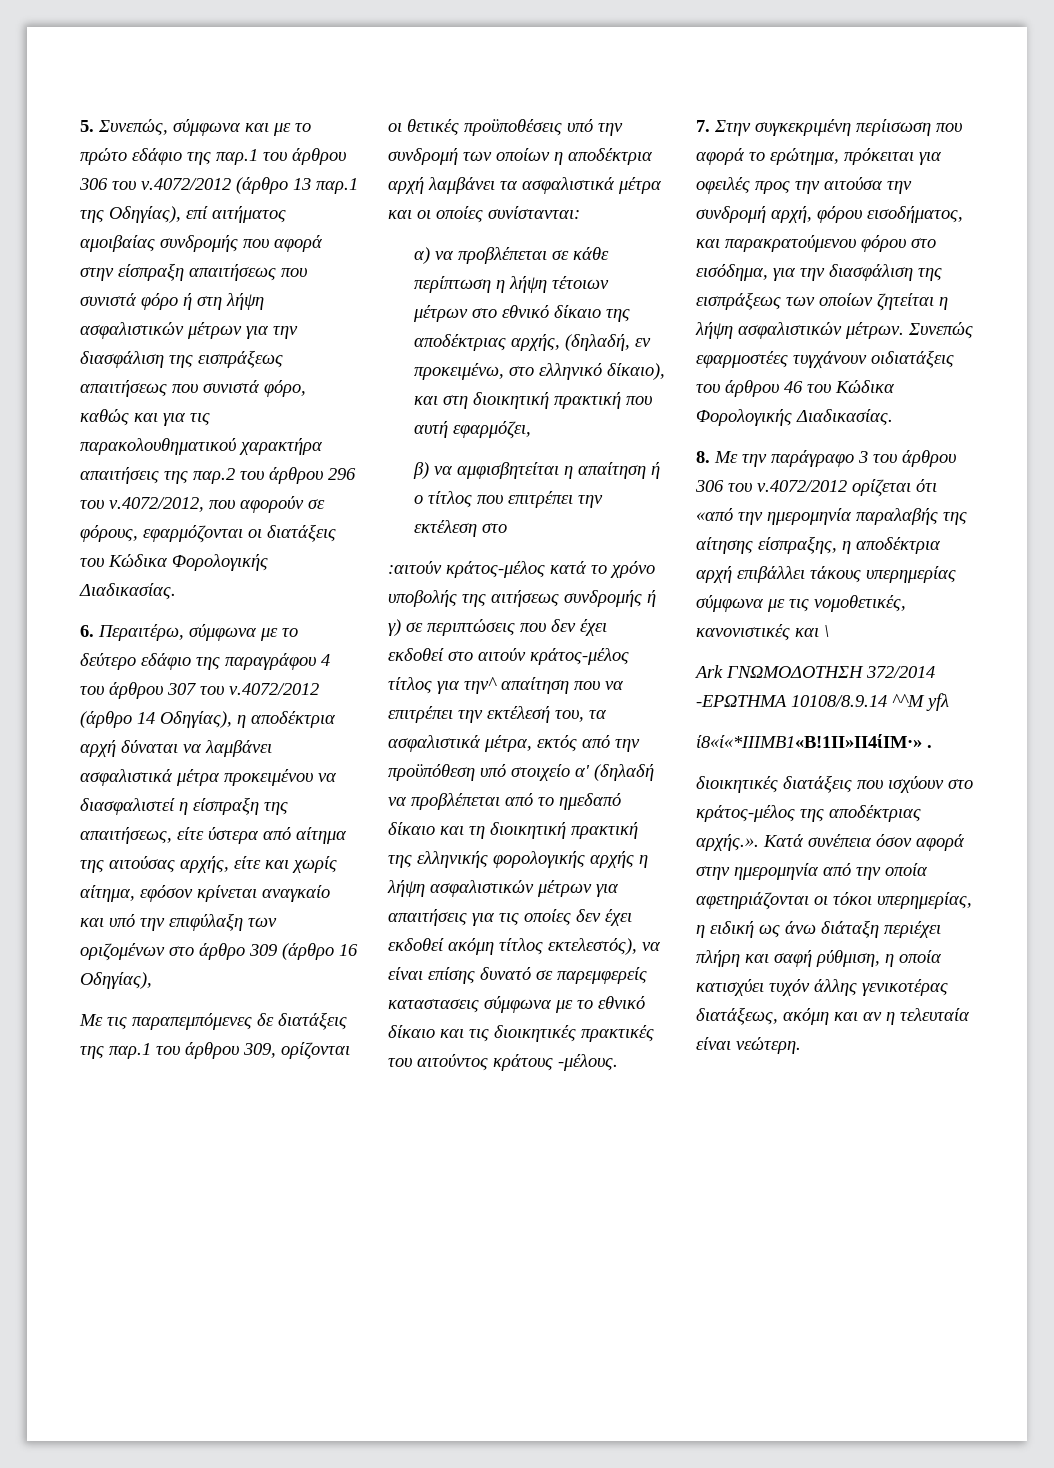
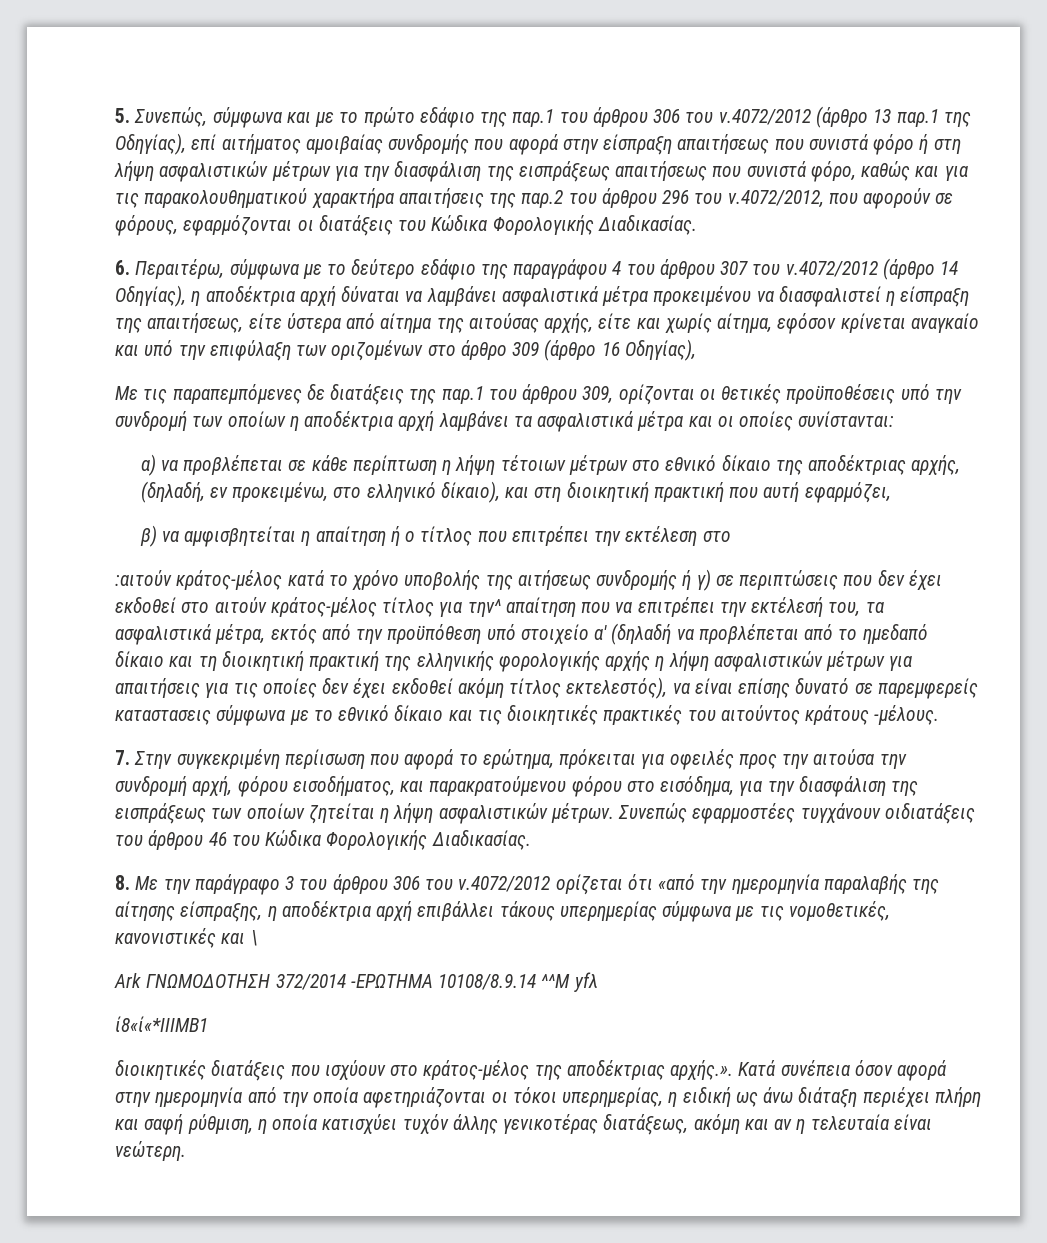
[696,734,932,748] ί8«ί«*ΙΙΙΜΒ1«Β!1ΙΙ»ΙΙ4ίΙΜ·» . -> [115,1016,208,1032] ί8«ί«*ΙΙΙΜΒ1

